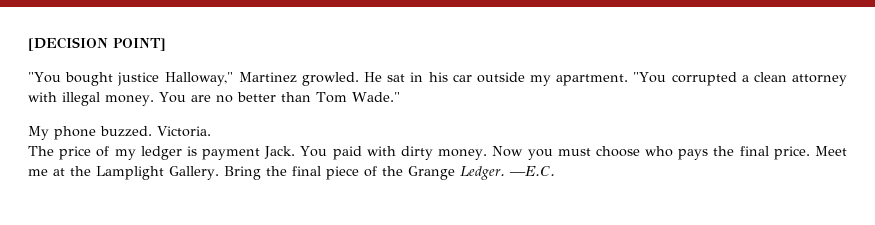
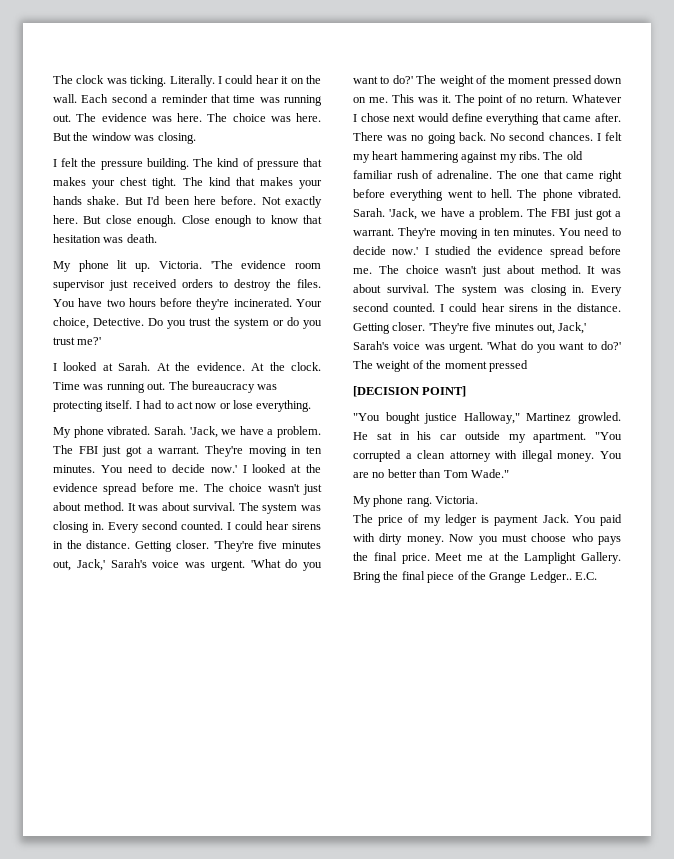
(28, 44) none -> [53,75,322,87] [53,94,322,106] [53,113,321,122] [53,132,196,144] [53,158,322,170] [53,177,322,189] [53,196,322,208] [53,215,322,227] [53,234,157,243] [53,260,321,272] [53,279,321,291] [53,298,322,310] [53,317,322,329] [53,337,102,345] [53,362,322,371] [53,381,278,393] [53,400,312,412] [53,426,321,438] [53,445,322,457] [53,464,321,473] [53,483,322,495] [53,502,321,514] [53,521,321,533] [53,540,321,552] [53,559,322,571] [353,75,622,87] [353,94,622,106] [353,113,621,125] [353,132,622,144] [353,151,583,163] [353,170,622,182] [353,189,621,201] [353,208,621,220] [353,227,621,239] [353,246,621,258] [353,265,621,277] [353,284,622,296] [353,303,621,312] [353,322,587,334] [353,341,621,353] [353,360,528,372] The clock was ticking. Literally. I could hear it on the wall. Each second a reminder that time was running out. The evidence was here. The choice was here. But the window was closing. // I felt the pressure building. The kind of pressure that makes your chest tight. The kind that makes your hands shake. But I'd been here before. Not exactly here. But close enough. Close enough to know that hesitation was death. // My phone lit up. Victoria. 'The evidence room supervisor just received orders to destroy the files. You have two hours before they're incinerated. Your choice, Detective. Do you trust the system or do you trust me?' // I looked at Sarah. At the evidence. At the clock. Time was running out. The bureaucracy was protecting itself. I had to act now or lose everything. // My phone vibrated. Sarah. 'Jack, we have a problem. The FBI just got a warrant. They're moving in ten minutes. You need to decide now.' I looked at the evidence spread before me. The choice wasn't just about method. It was about survival. The system was closing in. Every second counted. I could hear sirens in the distance. Getting closer. 'They're five minutes out, Jack,' Sarah's voice was urgent. 'What do you want to do?' The weight of the moment pressed down on me. This was it. The point of no return. Whatever I chose next would define everything that came after. There was no going back. No second chances. I felt my heart hammering against my ribs. The old familiar rush of adrenaline. The one that came right before everything went to hell. The phone vibrated. Sarah. 'Jack, we have a problem. The FBI just got a warrant. They're moving in ten minutes. You need to decide now.' I studied the evidence spread before me. The choice wasn't just about method. It was about survival. The system was closing in. Every second counted. I could hear sirens in the distance. Getting closer. 'They're five minutes out, Jack,' Sarah's voice was urgent. 'What do you want to do?' The weight of the moment pressed //
[100,126,152,137] buzzed. -> [406,497,432,507] rang.
[459,166,555,180] Ledger. —E.C. -> [529,571,597,583] Ledger.. E.C.

